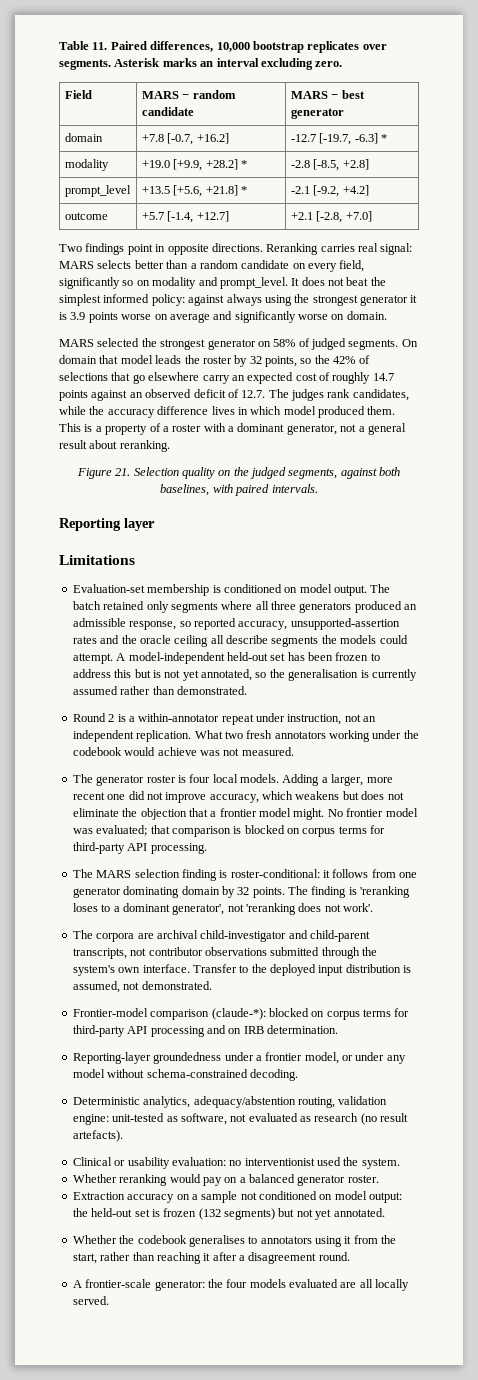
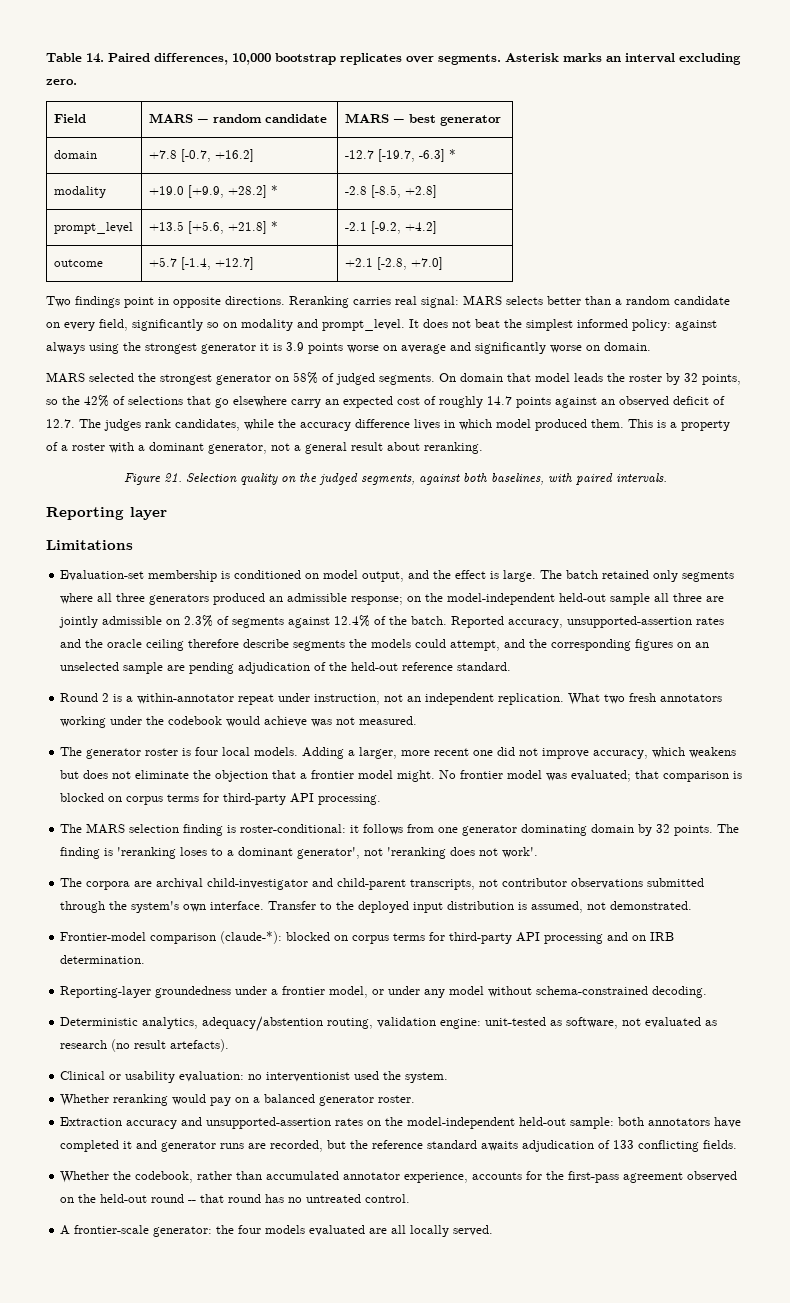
[92,42,108,50] 11. -> [86,53,104,63] 14.
[334,585,367,596] output. -> [362,570,537,582] output, and the effect is large.
[129,618,236,630] response, so reported -> [351,593,725,605] [59,615,505,628] response; on the model-independent held-out sample all three are jointly admissible on 2.3% of segments against 12.4% of the batch. Reported
[210,635,224,644] all -> [188,639,240,648] therefore
[72,652,380,664] [72,669,417,681] [72,686,247,695] attempt. A model-independent held-out set has been frozen to address this but is not yet annotated, so the generalisation is currently assumed rather than demonstrated. -> [450,639,710,651] [60,662,512,674] attempt, and the corresponding figures on an unselected sample are pending adjudication of the held-out reference standard.
[176,1191,403,1203] [72,1208,385,1220] [72,1235,397,1247] [72,1252,350,1264] on a sample not conditioned on model output: the held-out set is frozen (132 segments) but not yet annotated. // Whether the codebook generalises to annotators using it from the start, rather than reaching it after a disagreement round. -> [181,1117,742,1129] [60,1140,738,1152] [60,1171,738,1183] [60,1194,411,1203] and unsupported-assertion rates on the model-independent held-out sample: both annotators have completed it and generator runs are recorded, but the reference standard awaits adjudication of 133 conflicting fields. // Whether the codebook, rather than accumulated annotator experience, accounts for the first-pass agreement observed on the held-out round -- that round has no untreated control.

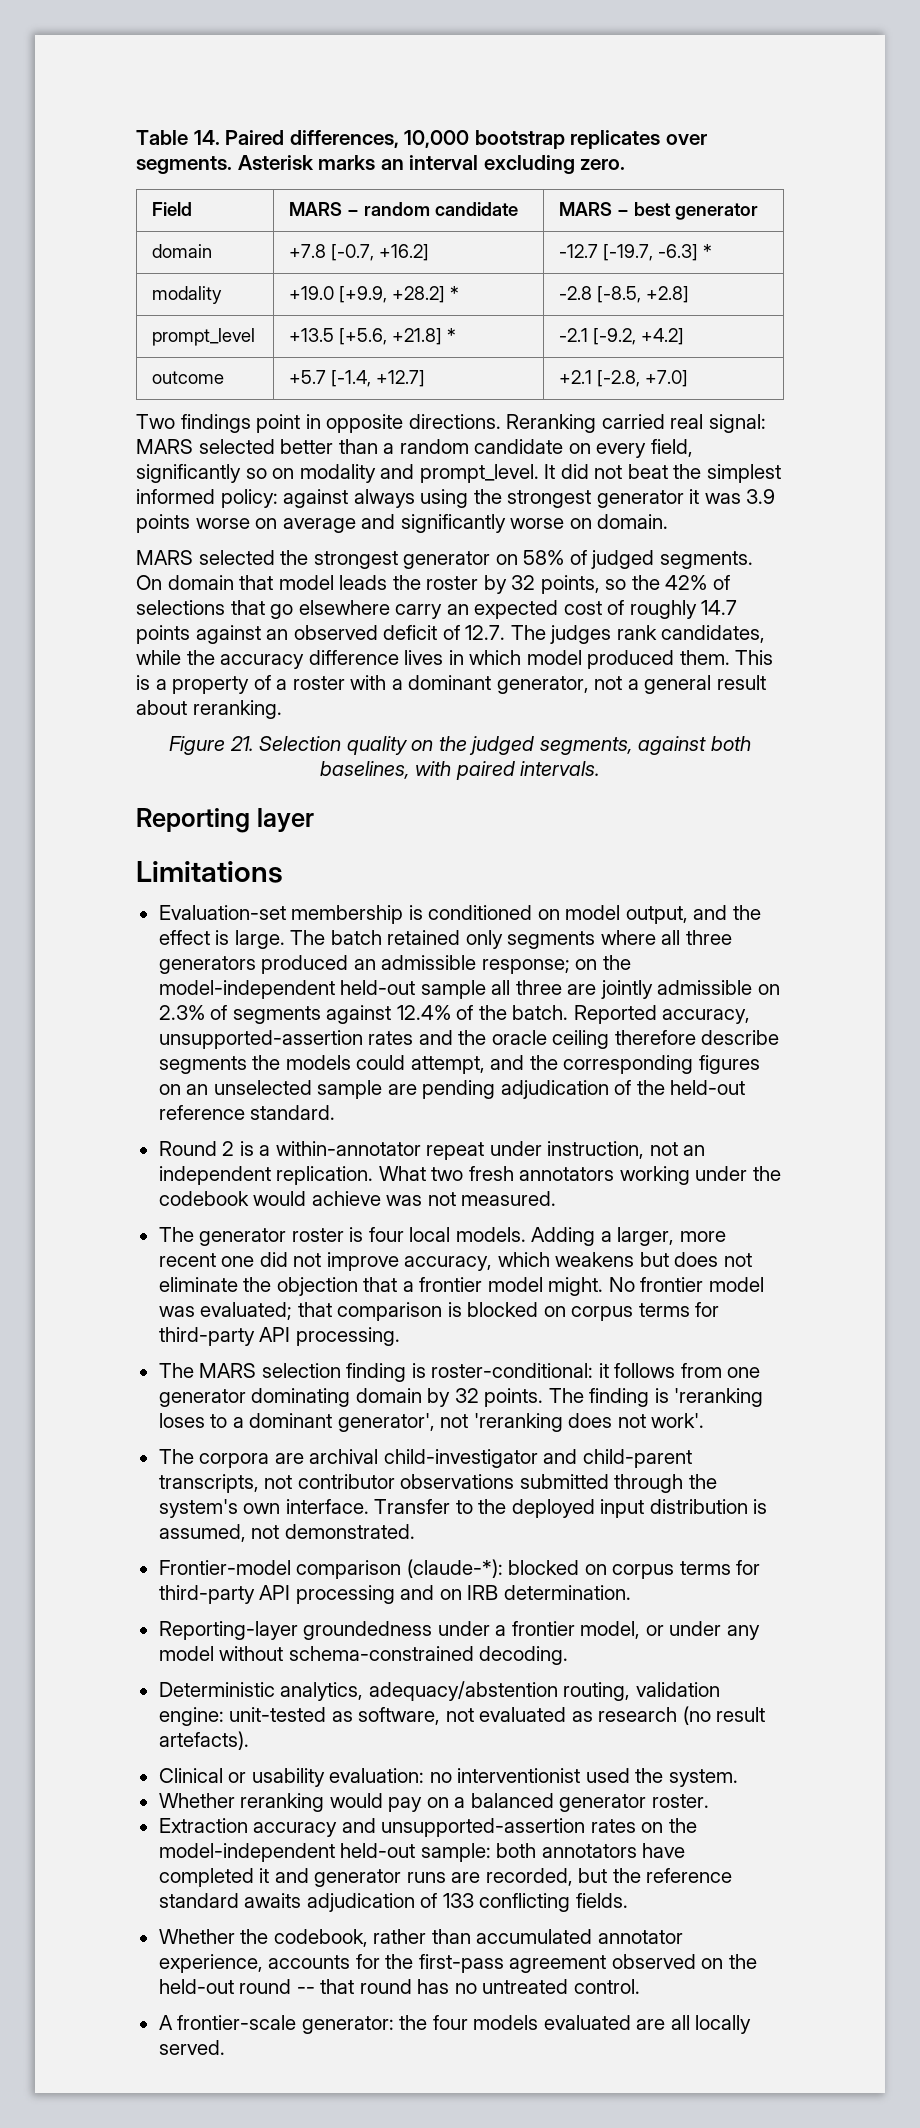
[353,297,391,305] carries -> [601,414,665,429] carried
[506,296,543,305] selects -> [198,439,275,454] selected
[423,319,448,328] does -> [560,464,589,479] did
[273,343,282,351] is -> [704,493,741,504] was

